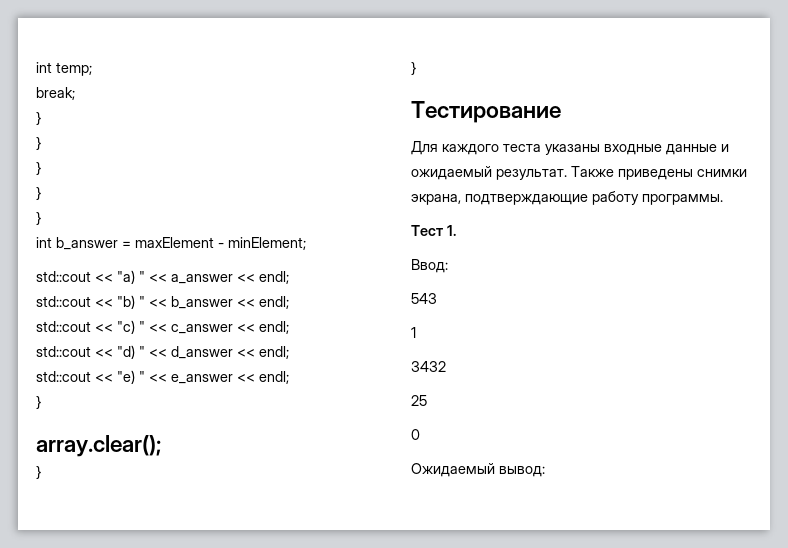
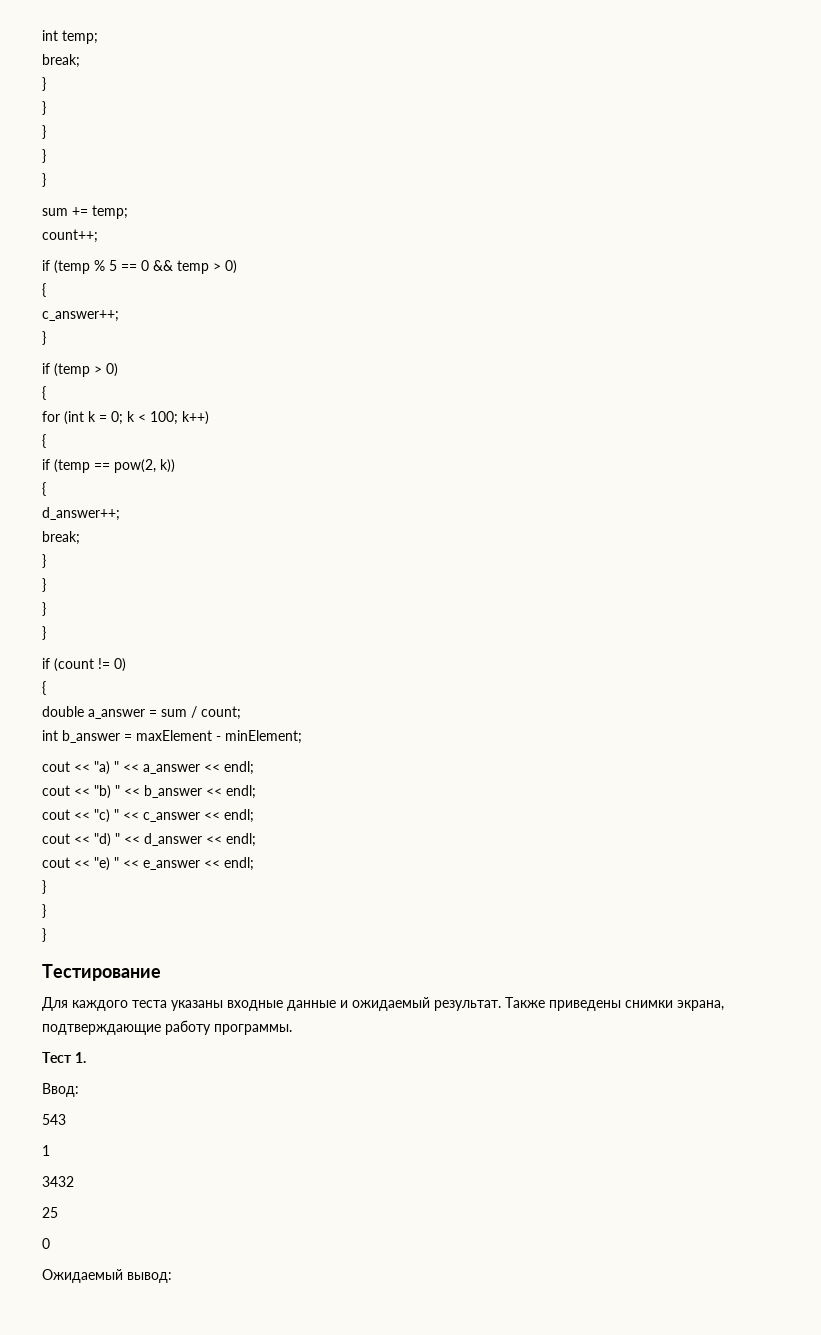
(42, 218) none -> [42,205,128,219] [42,229,98,243] [42,260,237,274] [42,283,46,297] [42,310,119,322] [42,331,46,345] [42,363,118,377] [42,386,46,400] [42,411,209,425] [42,434,46,448] [42,459,175,473] [42,482,46,496] [42,507,120,521] [42,531,80,545] [42,554,46,568] [42,578,46,592] [42,602,46,616] [42,626,46,640] [42,658,126,672] [42,681,46,695] [42,706,241,720] // sum += temp; // count++; // if (temp % 5 == 0 && temp > 0) // { // c_answer++; // } // if (temp > 0) // { // for (int k = 0; k < 100; k++) // { // if (temp == pow(2, k)) // { // d_answer++; // break; // } // } // } // } // if (count != 0) // { // double a_answer = sum / count;
[36,271,91,282] std::cout -> [42,761,70,772] cout
[36,296,91,307] std::cout -> [42,785,70,796] cout
[36,321,91,332] std::cout -> [42,809,70,820] cout
[36,346,91,357] std::cout -> [42,833,70,844] cout
[36,371,91,382] std::cout -> [42,857,70,868] cout
[36,435,161,457] // array.clear(); -> (46, 887) none

